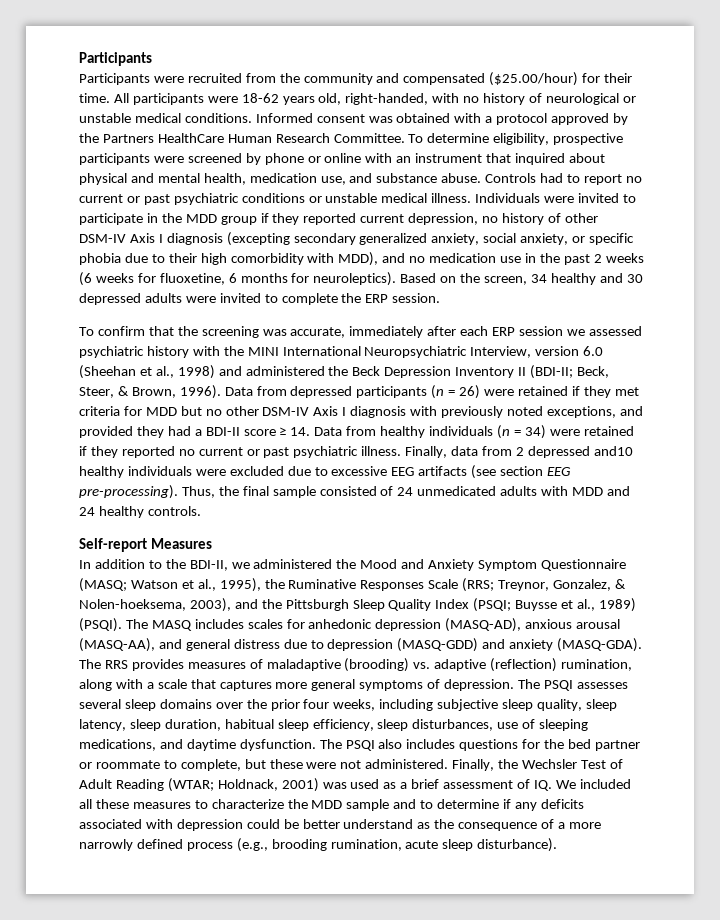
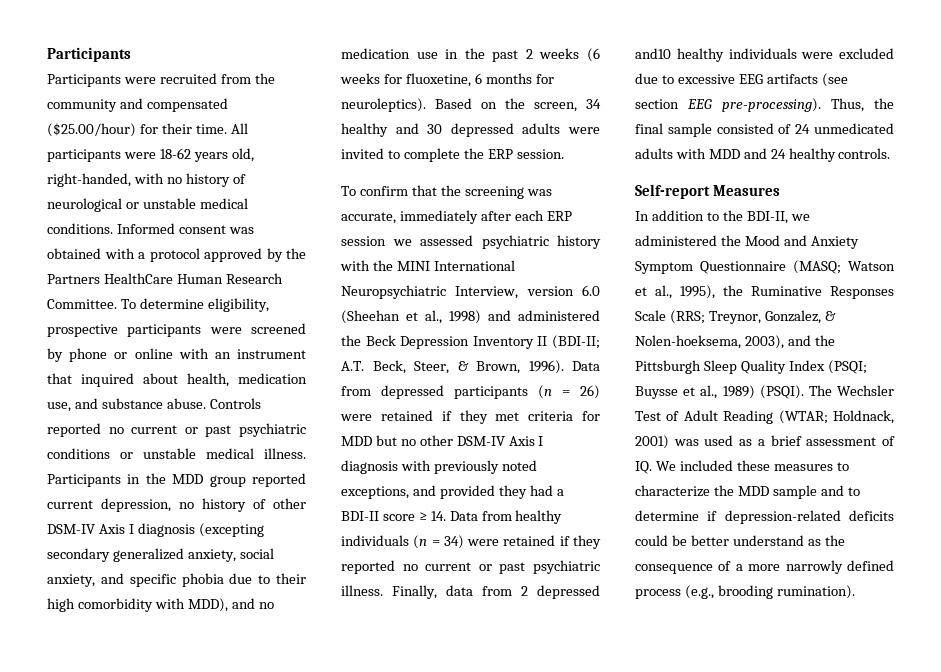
[79,173,200,185] physical and mental -> (178, 378) none
[540,173,622,185] had to report -> [47,423,101,437] reported
[475,193,636,203] [79,213,143,225] Individuals were invited to participate -> [47,474,121,487] Participants
[260,213,300,225] if they -> (246, 481) none
[572,236,586,243] or -> [100,573,124,584] and
(574, 372) none -> [341,361,364,371] A.T.
[151,618,621,632] [79,638,643,652] [79,658,633,672] [79,679,628,691] [79,699,617,711] [79,719,589,731] [79,739,640,751] [79,759,519,771] MASQ includes scales for anhedonic depression (MASQ-AD), anxious arousal (MASQ-AA), and general distress due to depression (MASQ-GDD) and anxiety (MASQ-GDA). The RRS provides measures of maladaptive (brooding) vs. adaptive (reflection) rumination, along with a scale that captures more general symptoms of depression. The PSQI assesses several sleep domains over the prior four weeks, including subjective sleep quality, sleep latency, sleep duration, habitual sleep efficiency, sleep disturbances, use of sleeping medications, and daytime dysfunction. The PSQI also includes questions for the bed partner or roommate to complete, but these were not administered. Finally, the -> (832, 390) none
[79,799,92,809] all -> (733, 465) none
[514,799,584,811] [79,819,243,831] any deficits associated with depression -> [724,510,894,524] depression-related deficits
[330,838,558,852] rumination, acute sleep disturbance). -> [776,585,855,599] rumination).

